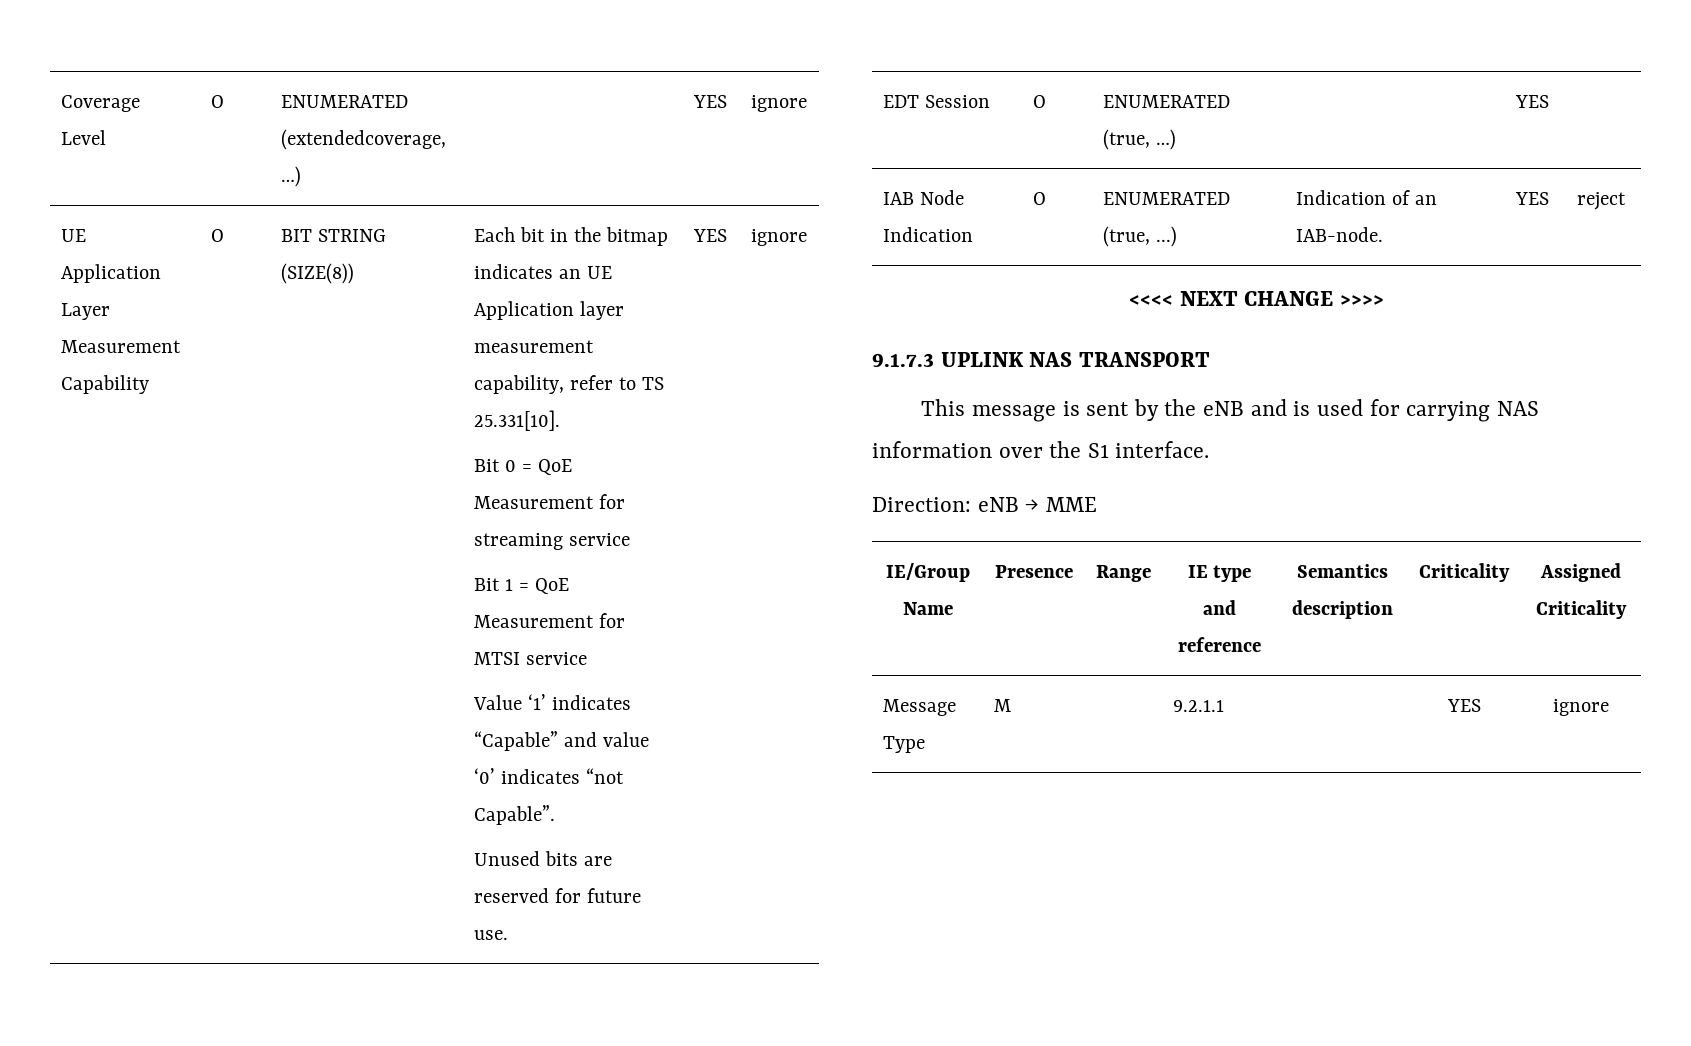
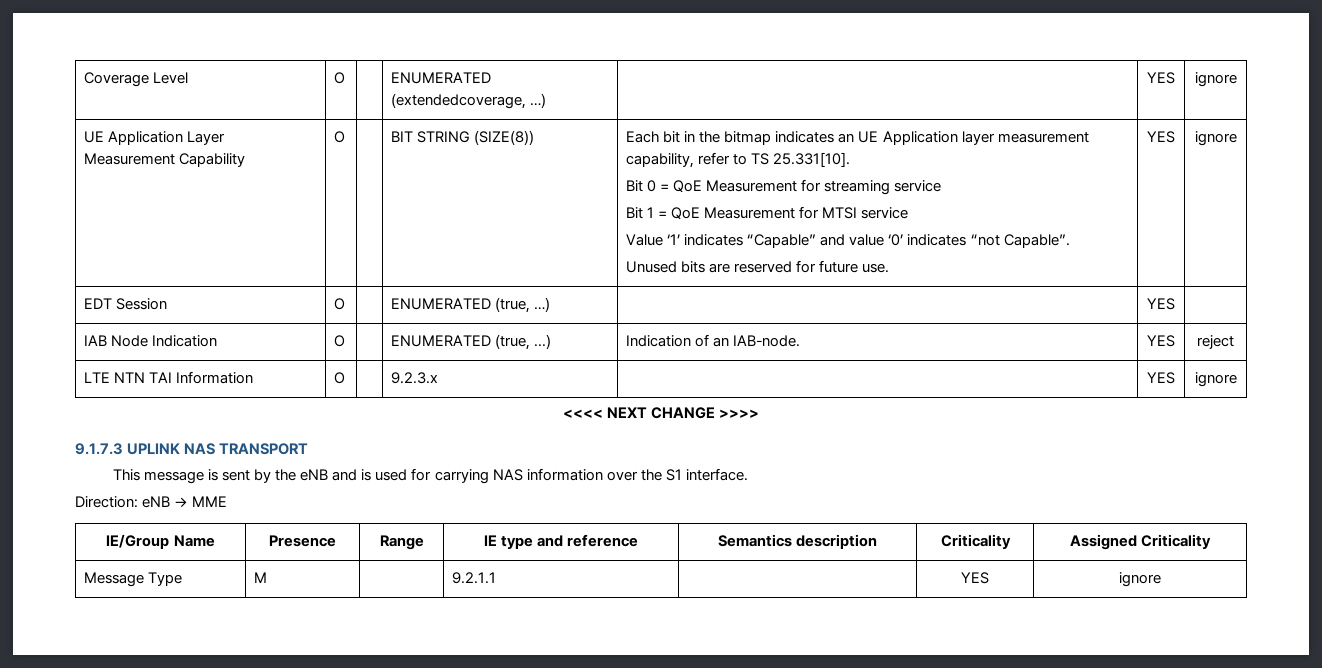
(1626, 201) none -> [84,371,254,384] [334,372,346,384] [391,372,439,384] [1147,372,1175,384] [1194,372,1237,387] // LTE NTN TAI Information | O | | 9.2.3.x | | YES | ignore

